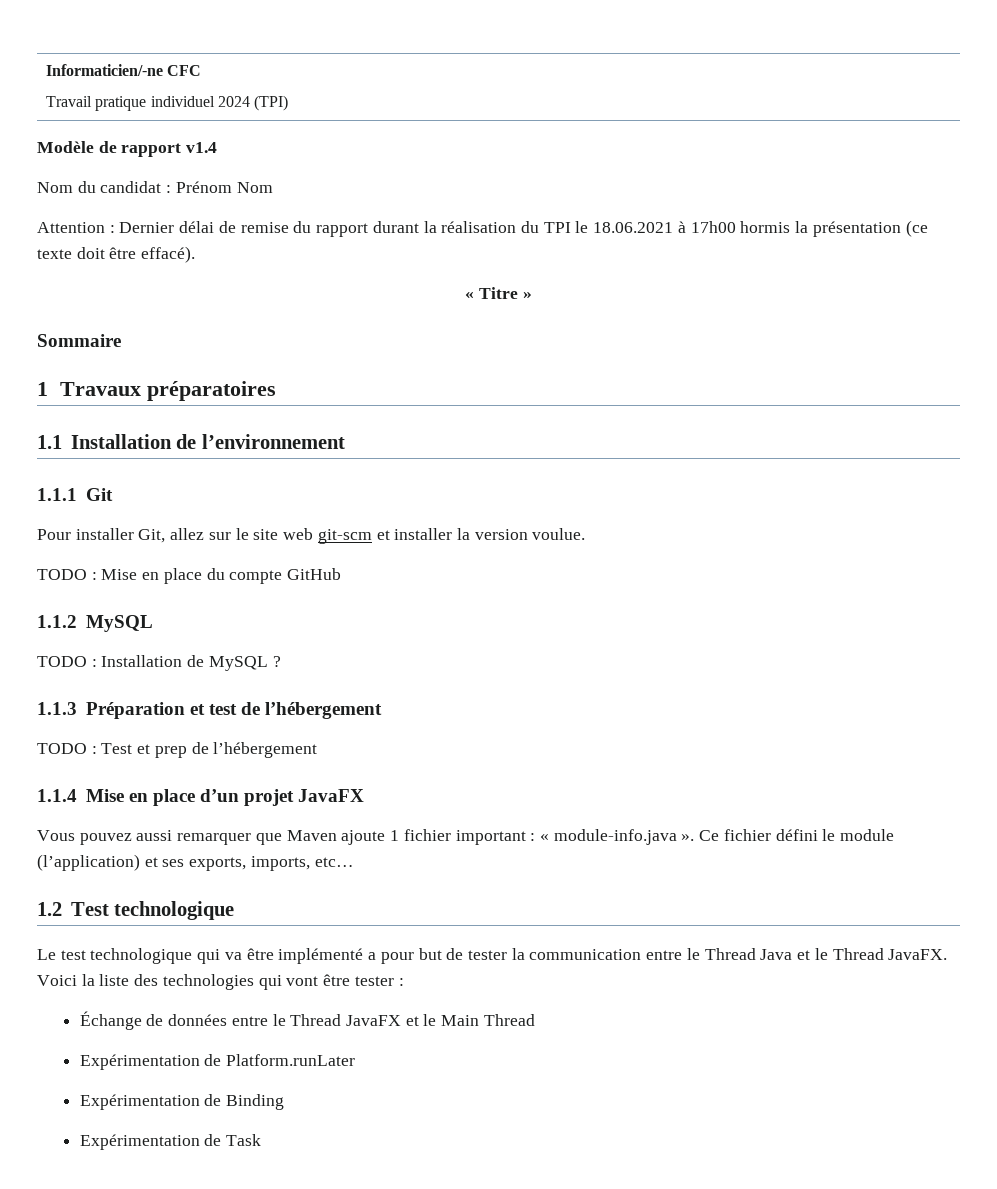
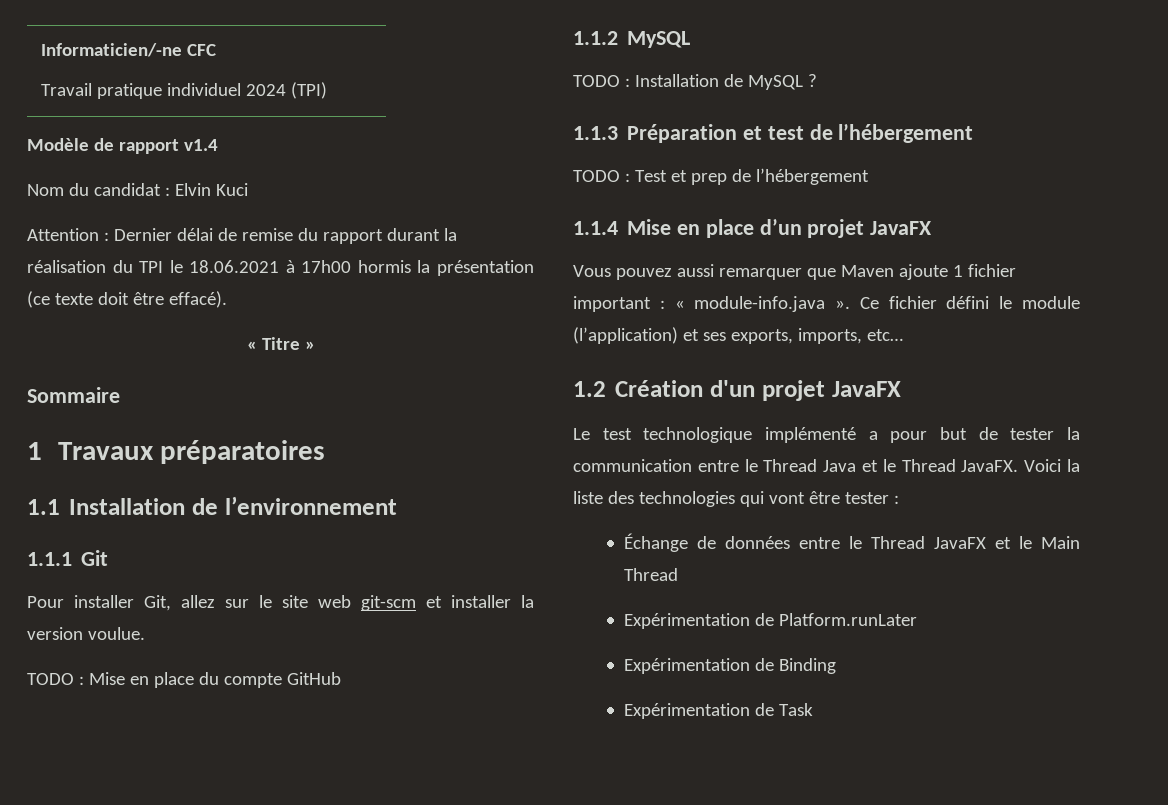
[175,181,273,193] Prénom Nom -> [174,183,248,196] Elvin Kuci
[70,901,235,920] Test technologique -> [615,380,901,401] Création d'un projet JavaFX
[197,948,274,964] qui va être -> (753, 435) none

